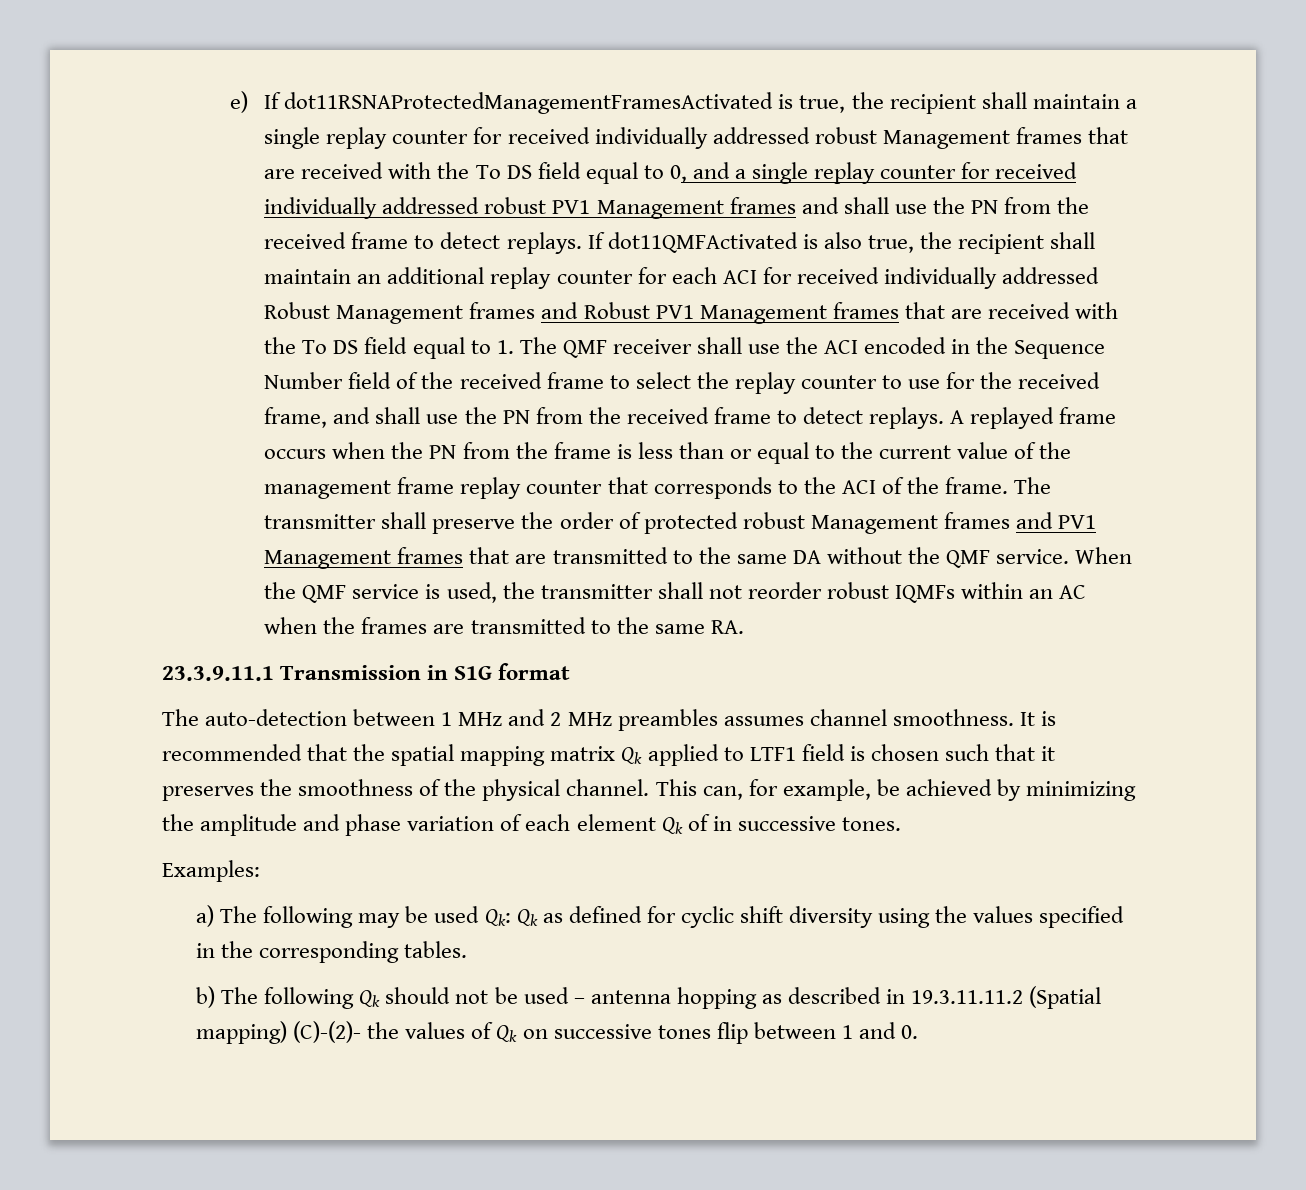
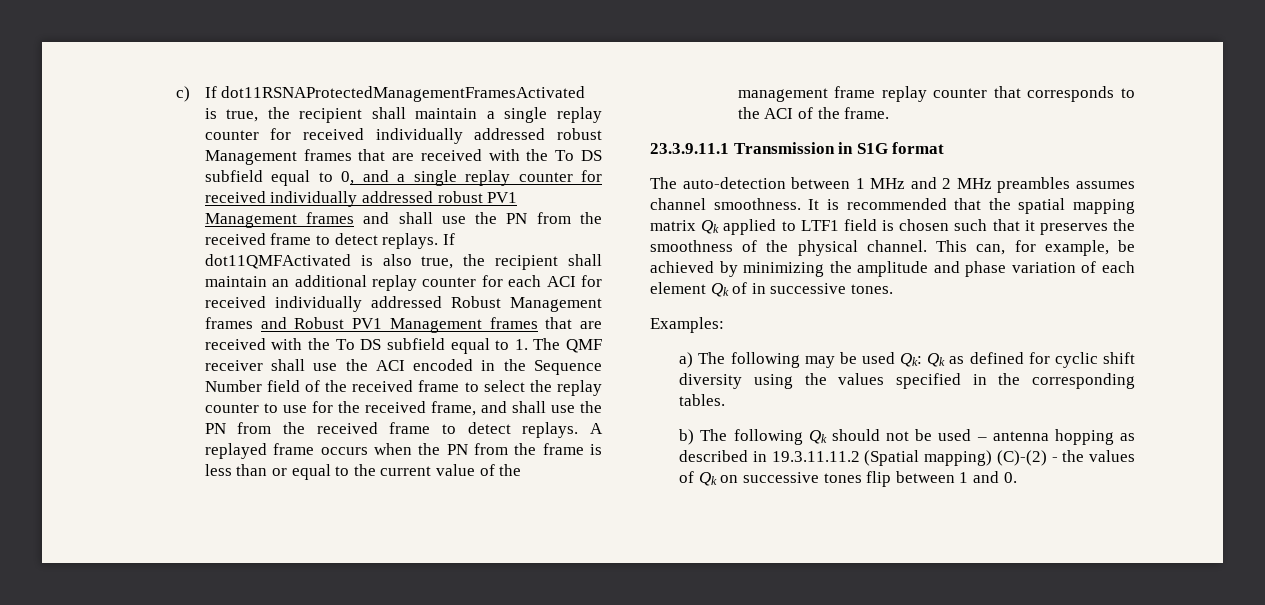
[230,91,249,113] e) -> [175,86,190,102] c)
[537,162,581,179] field -> [204,170,263,182] subfield
[364,337,408,354] field -> [386,338,445,350] subfield
[1014,477,1052,494] [264,512,1097,534] [264,547,1133,569] [264,582,1087,603] [264,617,744,634] The transmitter shall preserve the order of protected robust Management frames and PV1 Management frames that are transmitted to the same DA without the QMF service. When the QMF service is used, the transmitter shall not reorder robust IQMFs within an AC when the frames are transmitted to the same RA. -> (890, 113) none
[293,1021,362,1043] (C)-(2)- -> [996,450,1058,466] (C)-(2) -

